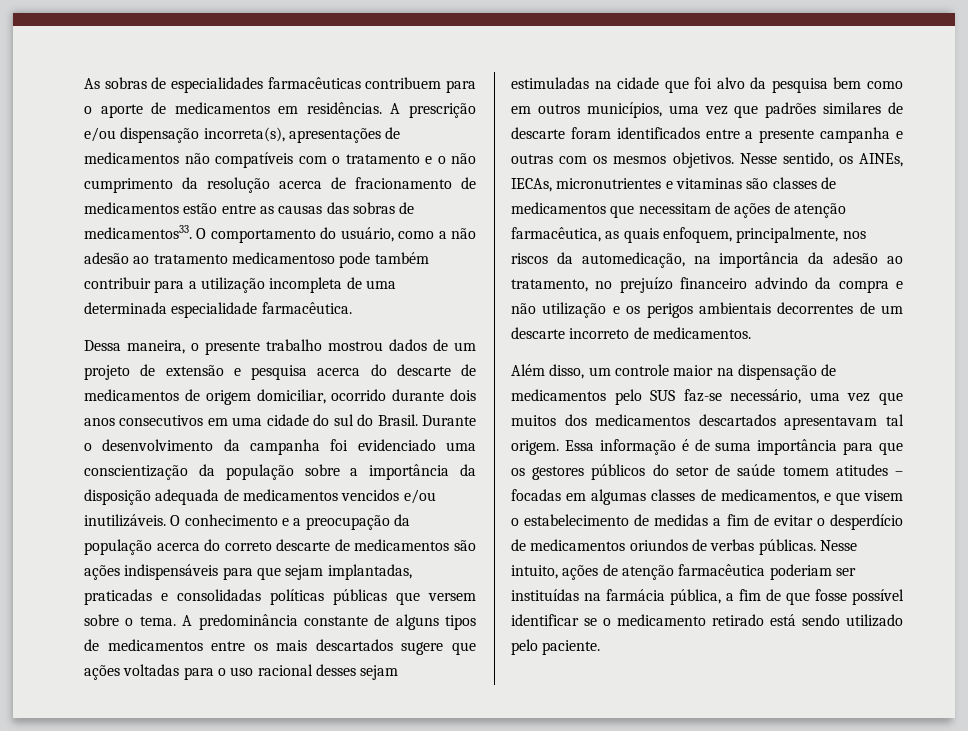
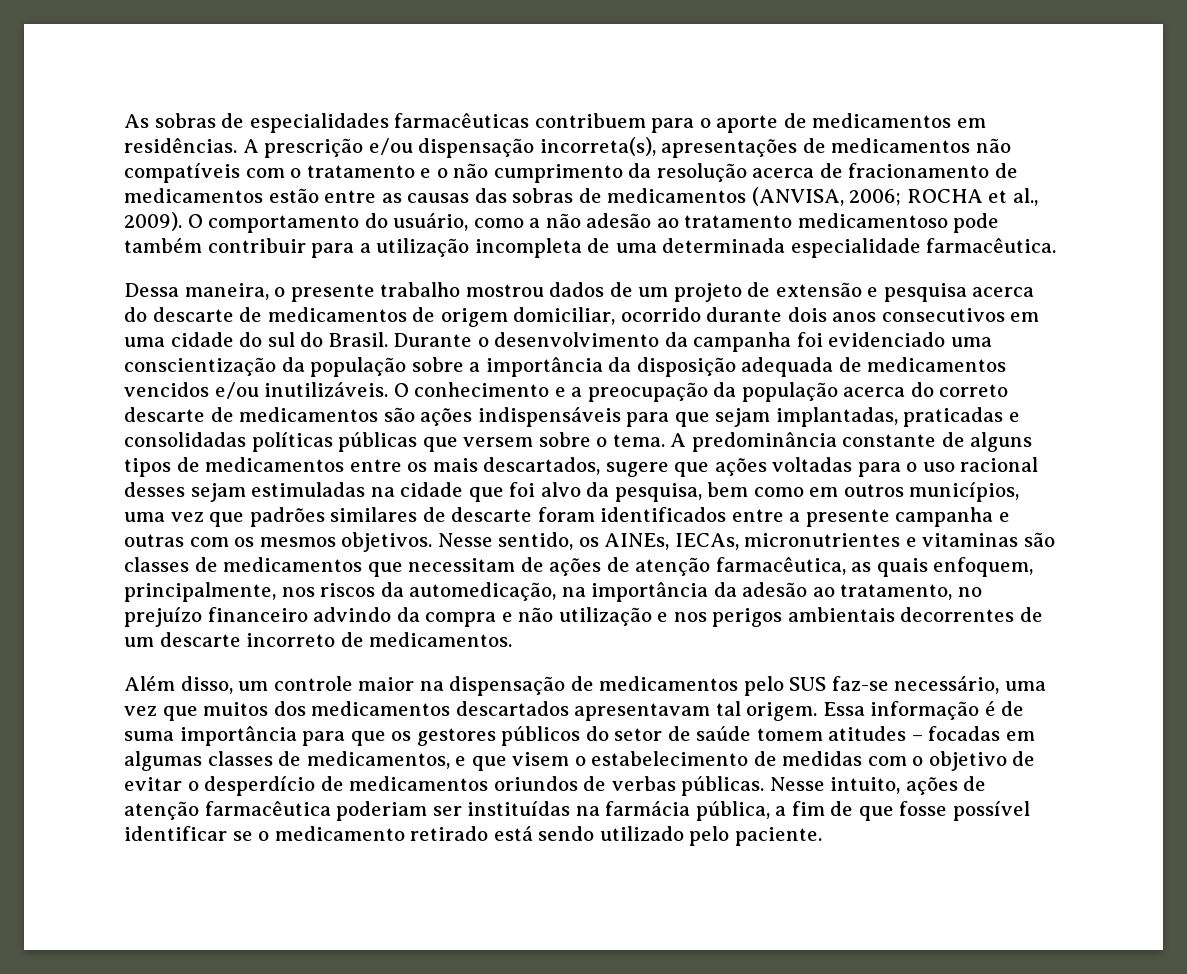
[84,225,192,239] medicamentos33. -> [607,187,1038,206] [124,212,182,231] medicamentos (ANVISA, 2006; ROCHA et al., 2009).
[315,639,393,651] descartados -> [483,457,601,475] descartados,
[771,78,828,93] pesquisa -> [614,483,702,502] pesquisa,
[626,306,641,314] os -> [673,612,707,622] nos
[713,514,749,526] a fim -> [867,751,1007,771] com o objetivo

